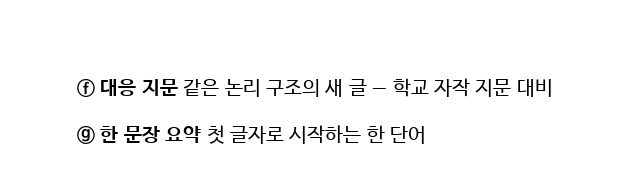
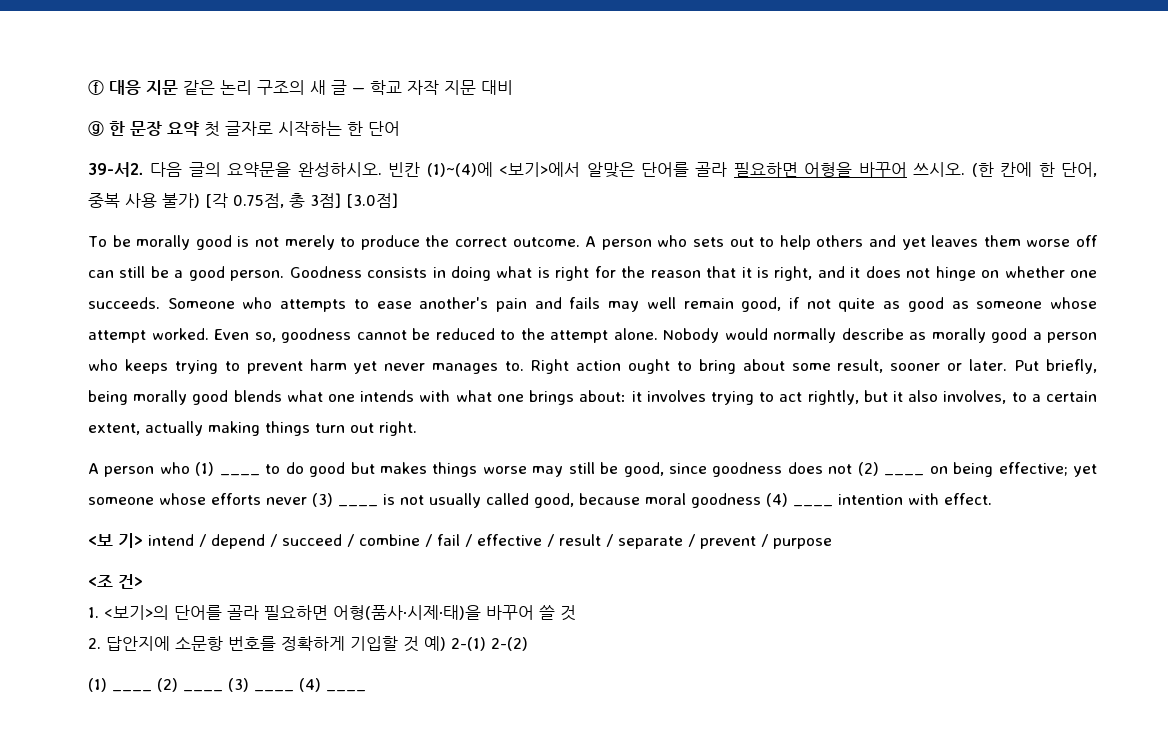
(427, 135) none -> [88,162,1098,178] [88,193,398,208] [88,235,1099,250] [88,266,1098,281] [88,297,1097,312] [88,328,1097,343] [88,359,1097,374] [88,390,1098,405] [88,421,417,436] [88,462,260,477] [265,462,925,477] [929,462,1098,477] [88,493,378,507] [383,493,833,508] [838,493,992,505] [88,533,832,549] [88,574,143,589] [88,605,576,621] [88,636,528,652] [88,678,366,692] // 39-서2. 다음 글의 요약문을 완성하시오. 빈칸 (1)~(4)에 <보기>에서 알맞은 단어를 골라 필요하면 어형을 바꾸어 쓰시오. (한 칸에 한 단어, 중복 사용 불가) [각 0.75점, 총 3점] [3.0점] // To be morally good is not merely to produce the correct outcome. A person who sets out to help others and yet leaves them worse off can still be a good person. Goodness consists in doing what is right for the reason that it is right, and it does not hinge on whether one succeeds. Someone who attempts to ease another's pain and fails may well remain good, if not quite as good as someone whose attempt worked. Even so, goodness cannot be reduced to the attempt alone. Nobody would normally describe as morally good a person who keeps trying to prevent harm yet never manages to. Right action ought to bring about some result, sooner or later. Put briefly, being morally good blends what one intends with what one brings about: it involves trying to act rightly, but it also involves, to a certain extent, actually making things turn out right. // A person who (1) ____ to do good but makes things worse may still be good, since goodness does not (2) ____ on being effective; yet someone whose efforts never (3) ____ is not usually called good, because moral goodness (4) ____ intention with effect. // <보 기> intend / depend / succeed / combine / fail / effective / result / separate / prevent / purpose // <조 건> // 1. <보기>의 단어를 골라 필요하면 어형(품사·시제·태)을 바꾸어 쓸 것 // 2. 답안지에 소문항 번호를 정확하게 기입할 것 예) 2-(1) 2-(2) // (1) ____ (2) ____ (3) ____ (4) ____

